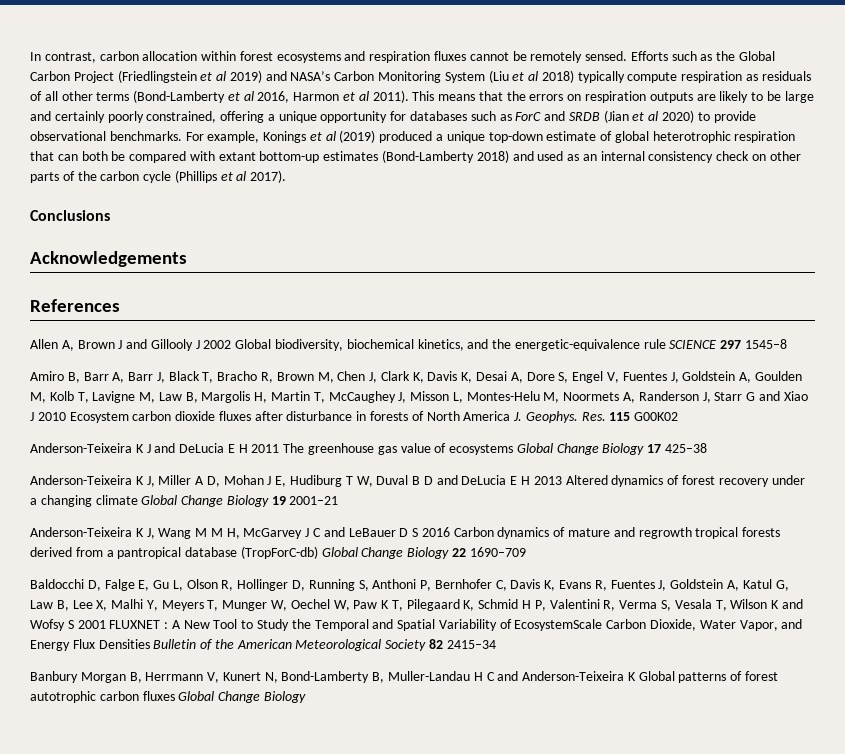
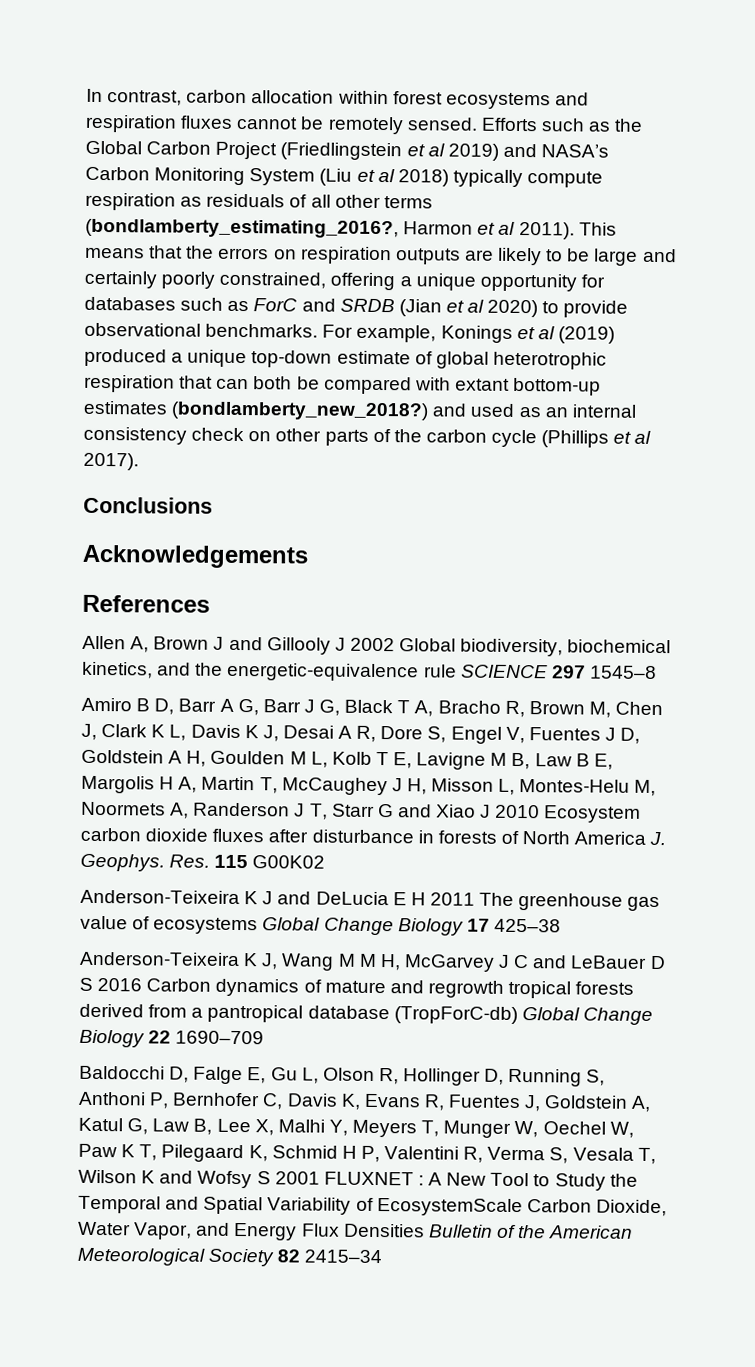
[133,90,290,103] (Bond-Lamberty et al 2016, -> [85,218,399,239] (bondlamberty_estimating_2016?,
[382,150,509,163] (Bond-Lamberty 2018) -> [171,401,430,421] (bondlamberty_new_2018?)
[67,371,214,383] B, Barr A, Barr J, Black T, -> [136,698,434,717] B D, Barr A G, Barr J G, Black T A,
[412,371,523,383] K, Davis K, Desai A, -> [151,724,377,742] K L, Davis K J, Desai A R,
[670,371,802,383] [30,391,268,403] J, Goldstein A, Goulden M, Kolb T, Lavigne M, Law B, Margolis H, -> [604,727,641,744] [81,749,613,770] [81,775,198,794] J D, Goldstein A H, Goulden M L, Kolb T E, Lavigne M B, Law B E, Margolis H A,
[398,392,407,403] J, -> [391,778,427,795] J H,
[702,392,711,403] J, -> [294,803,328,820] J T,
[30,475,805,487] [30,495,339,507] // Anderson-Teixeira K J, Miller A D, Mohan J E, Hudiburg T W, Duval B D and DeLucia E H 2013 Altered dynamics of forest recovery under a changing climate Global Change Biology 19 2001–21 -> (561, 925) none
[30,671,779,683] [30,691,306,703] // Banbury Morgan B, Herrmann V, Kunert N, Bond-Lamberty B, Muller-Landau H C and Anderson-Teixeira K Global patterns of forest autotrophic carbon fluxes Global Change Biology -> (383, 1256) none

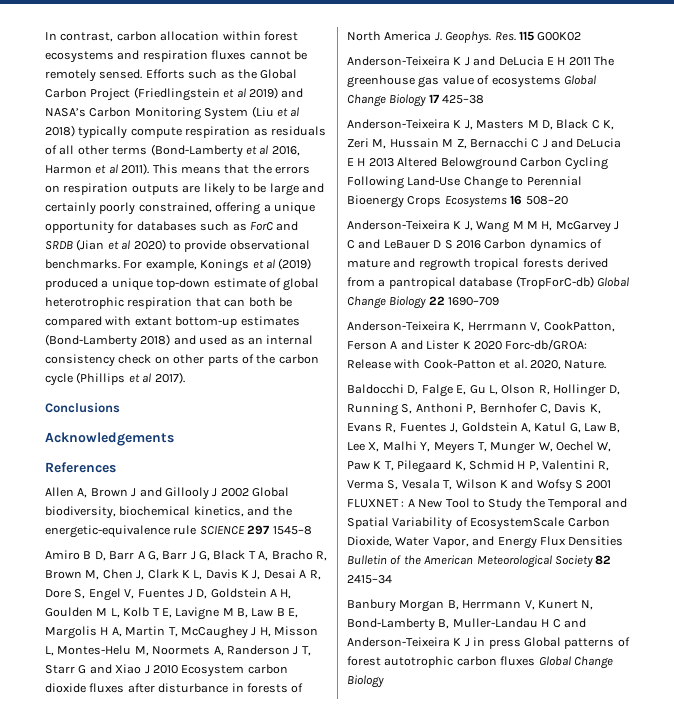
[85,218,399,239] (bondlamberty_estimating_2016?, -> [150,144,300,158] (Bond-Lamberty et al 2016,
[171,401,430,421] (bondlamberty_new_2018?) -> [45,334,171,348] (Bond-Lamberty 2018)
(561, 925) none -> [347,119,614,130] [347,138,622,149] [347,157,609,170] [347,176,582,189] [347,195,568,208] // Anderson-Teixeira K J, Masters M D, Black C K, Zeri M, Hussain M Z, Bernacchi C J and DeLucia E H 2013 Altered Belowground Carbon Cycling Following Land-Use Change to Perennial Bioenergy Crops Ecosystems 16 508–20
(265, 1037) none -> [347,321,615,332] [347,339,588,350] [347,359,607,370] // Anderson-Teixeira K, Herrmann V, CookPatton, Ferson A and Lister K 2020 Forc-db/GROA: Release with Cook-Patton et al. 2020, Nature.
(383, 1256) none -> [347,599,594,612] [347,618,586,631] [347,637,630,649] [347,656,613,669] [347,675,384,688] // Banbury Morgan B, Herrmann V, Kunert N, Bond-Lamberty B, Muller-Landau H C and Anderson-Teixeira K J in press Global patterns of forest autotrophic carbon fluxes Global Change Biology

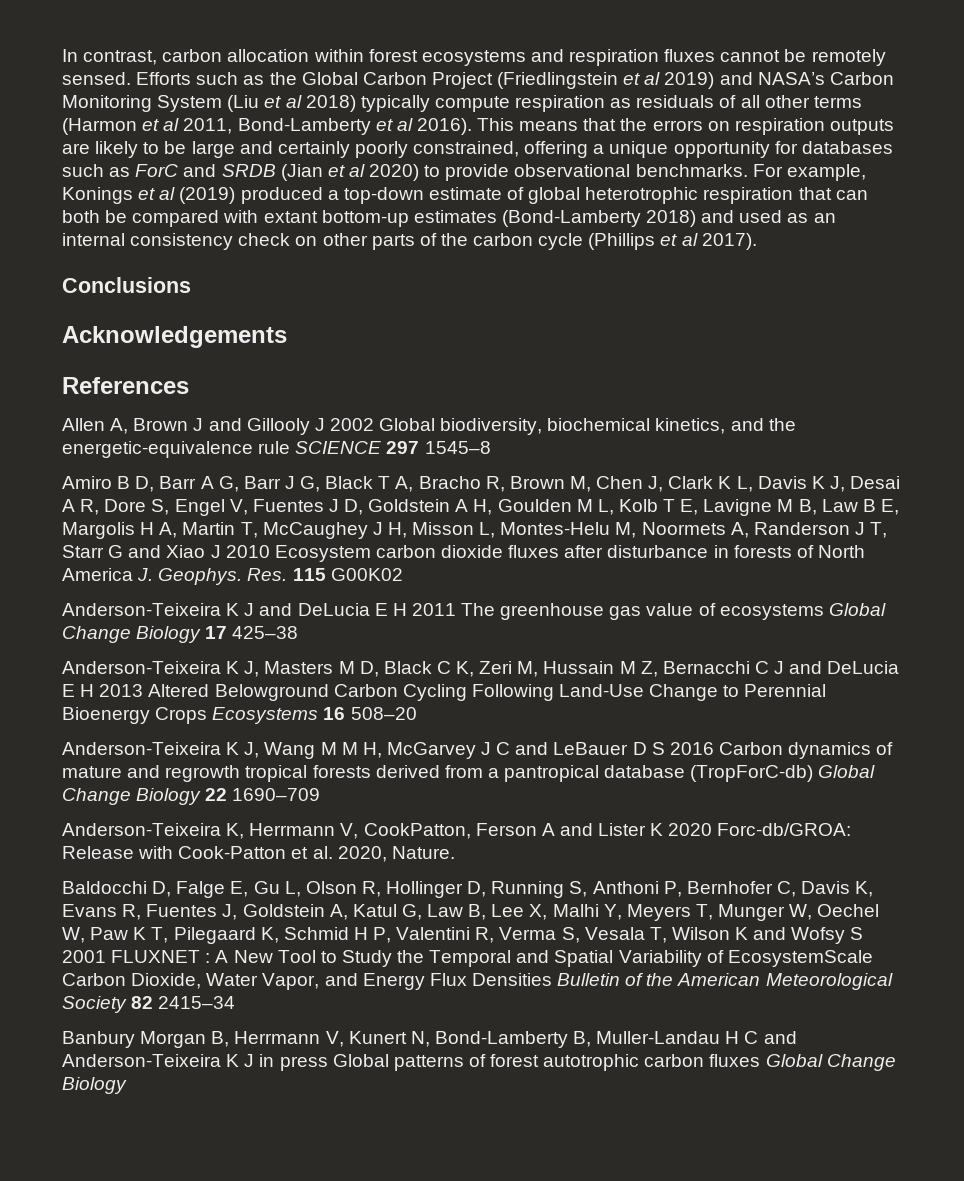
[150,144,300,158] [45,163,150,175] (Bond-Lamberty et al 2016, Harmon et al 2011). -> [62,118,472,135] (Harmon et al 2011, Bond-Lamberty et al 2016).
[111,278,153,291] unique -> (339, 195) none

